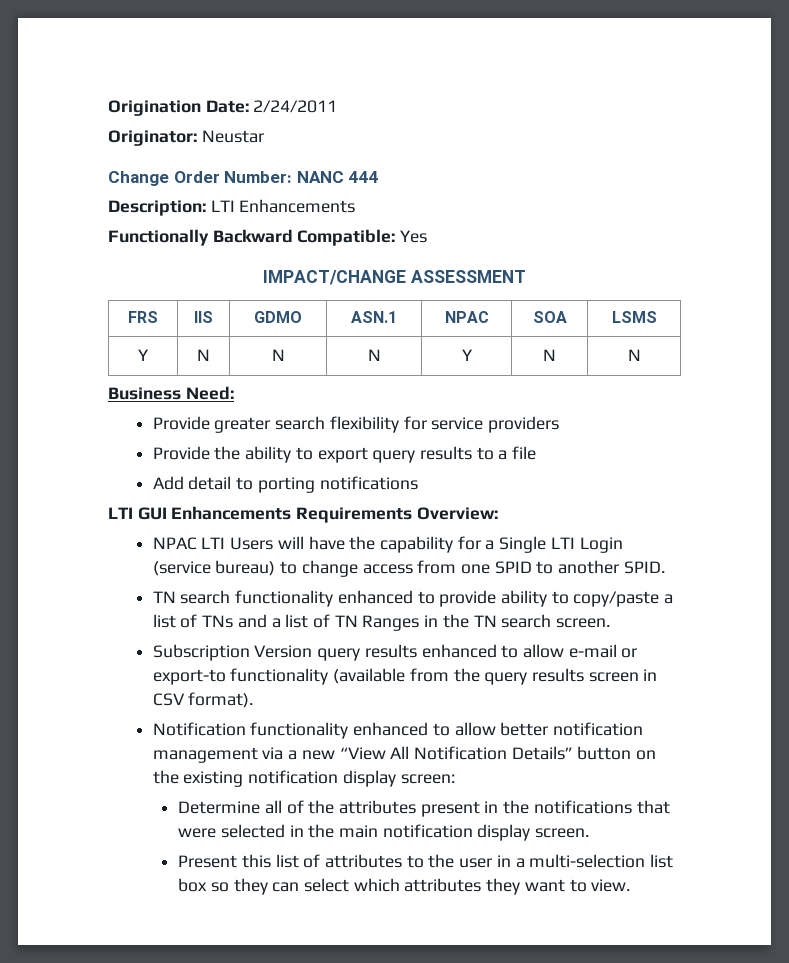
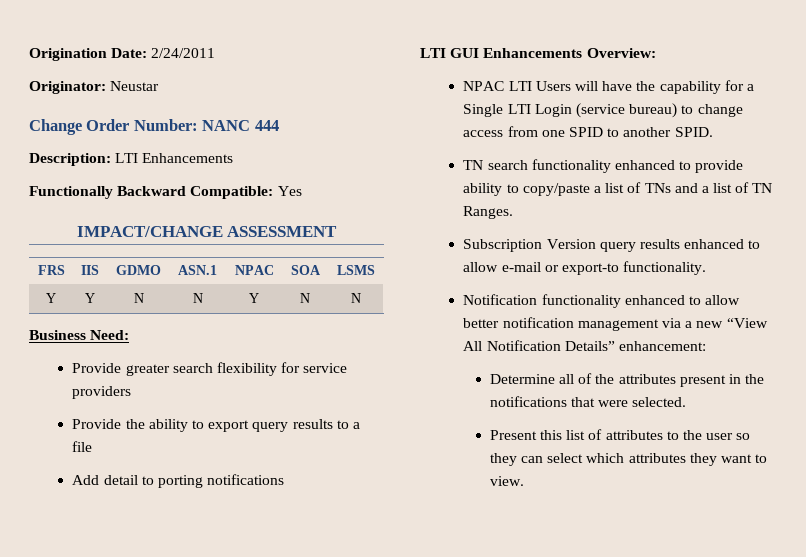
[197,349,210,361] N -> [85,293,95,303] Y
[296,507,413,523] Requirements -> (583, 53) none
[362,614,611,631] Ranges in the TN search screen. -> [463,206,514,219] Ranges.
[230,668,658,685] [152,692,254,708] functionality (available from the query results screen in CSV format). -> [623,261,707,275] functionality.
[577,746,657,760] [152,770,455,787] button on the existing notification display screen: -> [618,341,706,351] enhancement:
[220,824,590,841] selected in the main notification display screen. -> [632,397,687,407] selected.
[496,854,674,868] [178,878,208,892] in a multi-selection list box -> (734, 436) none

